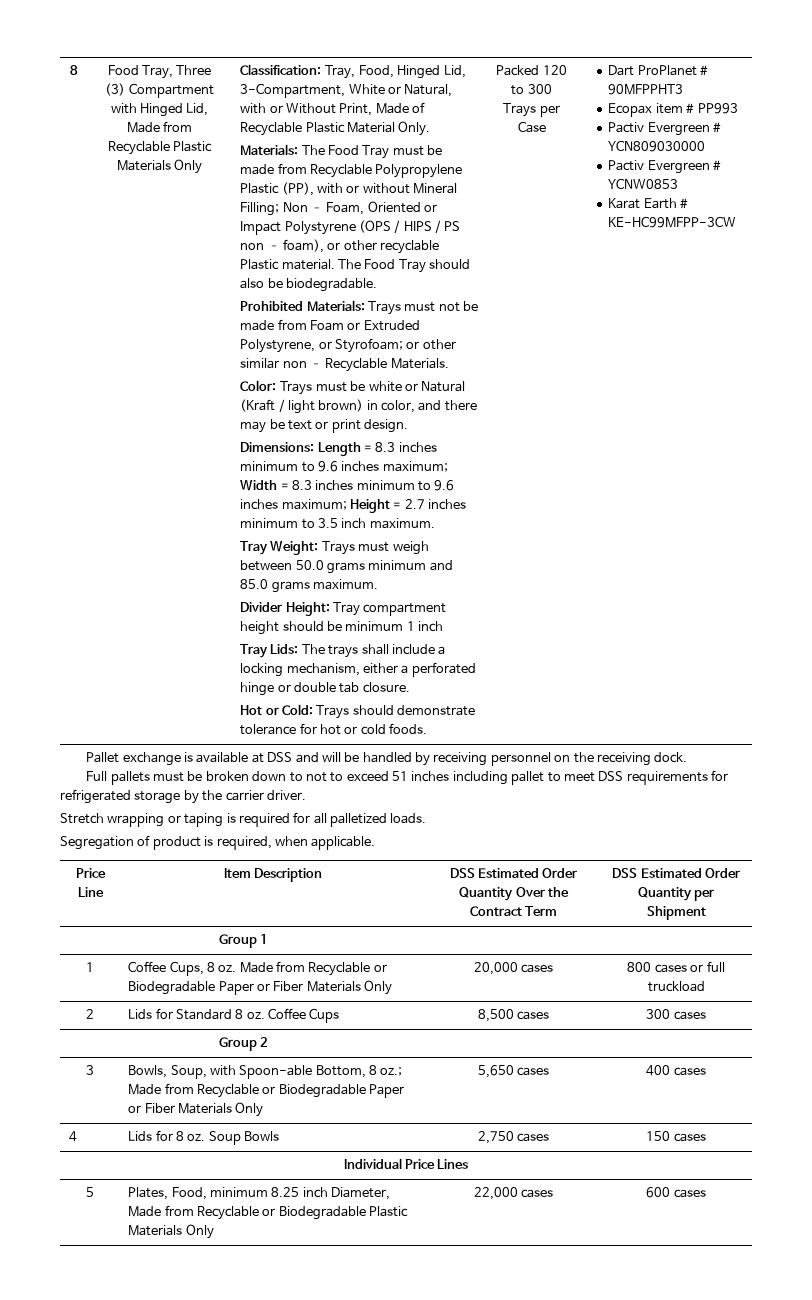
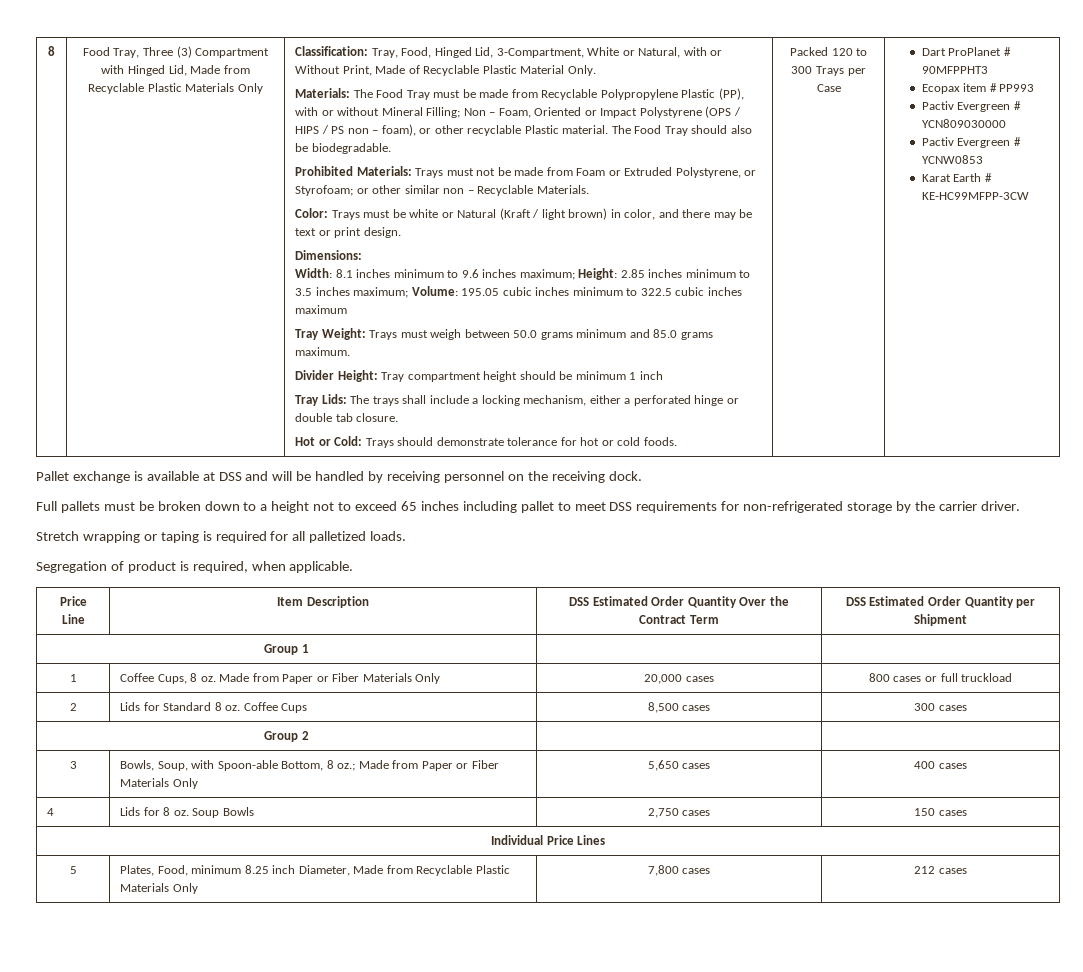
[317,442,437,456] [240,461,448,472] [240,480,455,491] [240,499,466,513] [240,518,435,529] Length = 8.3 inches minimum to 9.6 inches maximum; Width = 8.3 inches minimum to 9.6 inches maximum; Height = 2.7 inches minimum to 3.5 inch maximum. -> [295,268,751,280] [295,286,742,298] [295,305,348,314] // Width: 8.1 inches minimum to 9.6 inches maximum; Height: 2.85 inches minimum to 3.5 inches maximum; Volume: 195.05 cubic inches minimum to 322.5 cubic inches maximum
(303, 777) none -> [260,501,310,513] a height
[392,771,409,781] 51 -> [400,501,417,511] 65
[60,789,131,804] refrigerated -> [743,501,844,513] non-refrigerated
[308,962,387,976] [128,981,216,995] Recyclable or Biodegradable -> (279, 677) none
[196,1084,366,1098] Recyclable or Biodegradable -> (419, 764) none
[262,1206,408,1220] [128,1224,214,1239] [473,1187,554,1200] [646,1187,671,1198] or Biodegradable Plastic Materials Only | 22,000 cases | 600 -> [475,865,510,874] [120,883,198,894] [647,865,711,876] [914,866,936,874] Plastic Materials Only | 7,800 cases | 212

